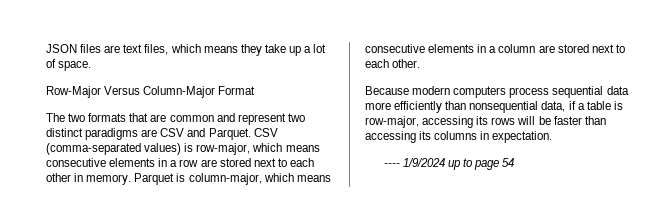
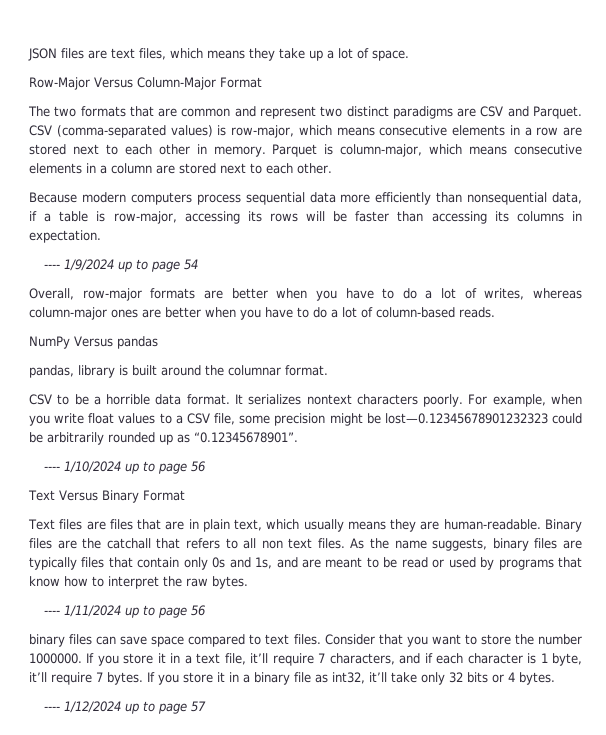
(515, 162) none -> [29,288,583,301] [29,307,495,320] [29,336,158,349] [29,365,328,378] [29,394,582,407] [29,413,582,426] [29,432,298,445] [44,461,206,474] [28,490,185,503] [28,519,583,532] [29,538,582,551] [29,557,583,570] [29,576,248,589] [44,605,206,618] [29,634,582,647] [29,653,582,666] [29,672,555,685] [44,701,207,714] // Overall, row-major formats are better when you have to do a lot of writes, whereas column-major ones are better when you have to do a lot of column-based reads. // NumPy Versus pandas // pandas, library is built around the columnar format. // CSV to be a horrible data format. It serializes nontext characters poorly. For example, when you write float values to a CSV file, some precision might be lost—0.12345678901232323 could be arbitrarily rounded up as “0.12345678901”. // ---- 1/10/2024 up to page 56 // Text Versus Binary Format // Text files are files that are in plain text, which usually means they are human-readable. Binary files are the catchall that refers to all non text files. As the name suggests, binary files are typically files that contain only 0s and 1s, and are meant to be read or used by programs that know how to interpret the raw bytes. // ---- 1/11/2024 up to page 56 // binary files can save space compared to text files. Consider that you want to store the number 1000000. If you store it in a text file, it’ll require 7 characters, and if each character is 1 byte, it’ll require 7 bytes. If you store it in a binary file as int32, it’ll take only 32 bits or 4 bytes. // ---- 1/12/2024 up to page 57

